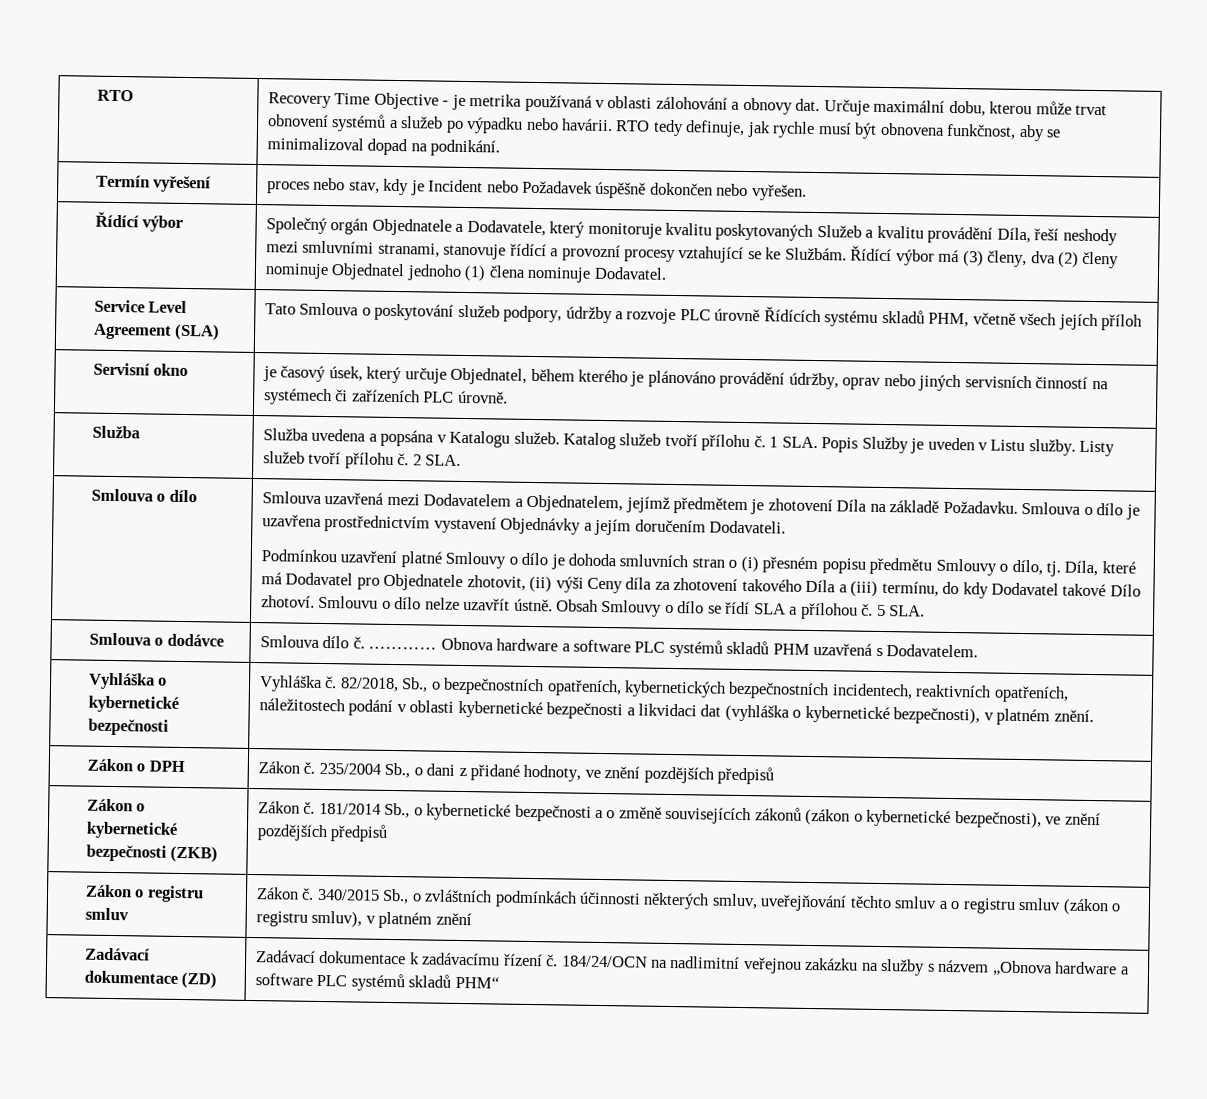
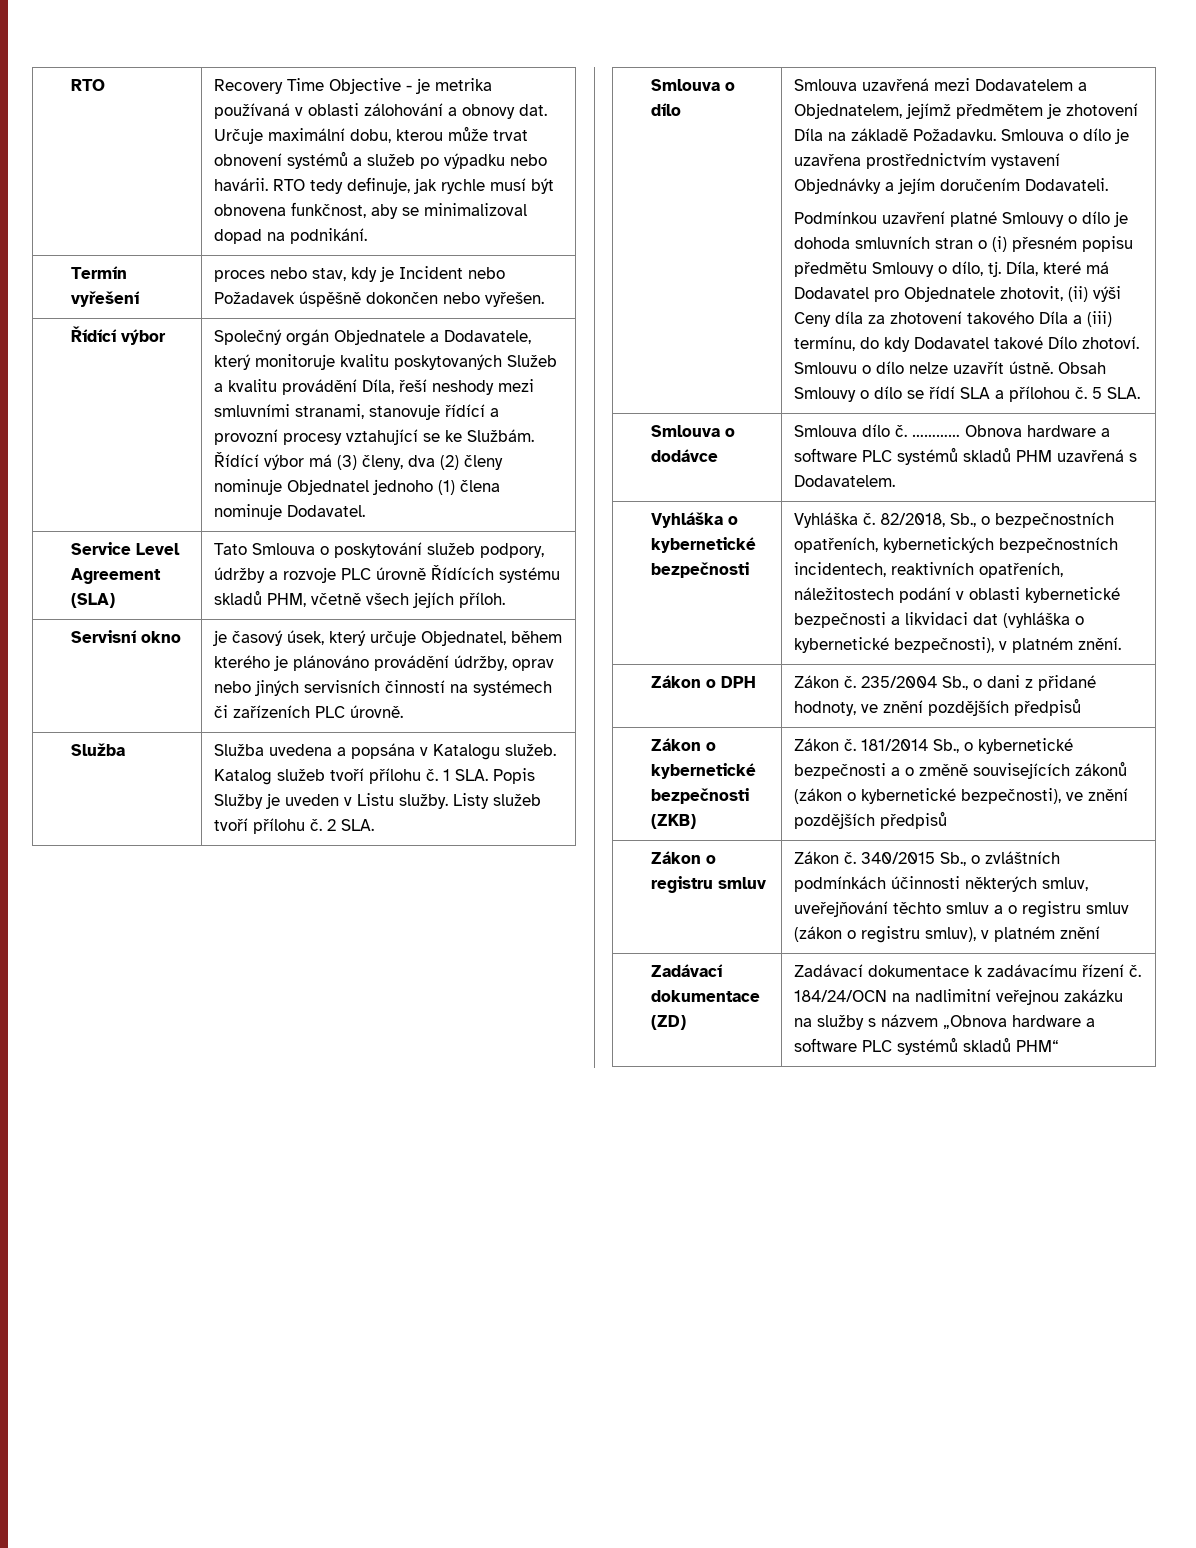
[1101,314,1144,331] příloh -> [458,592,505,608] příloh.

